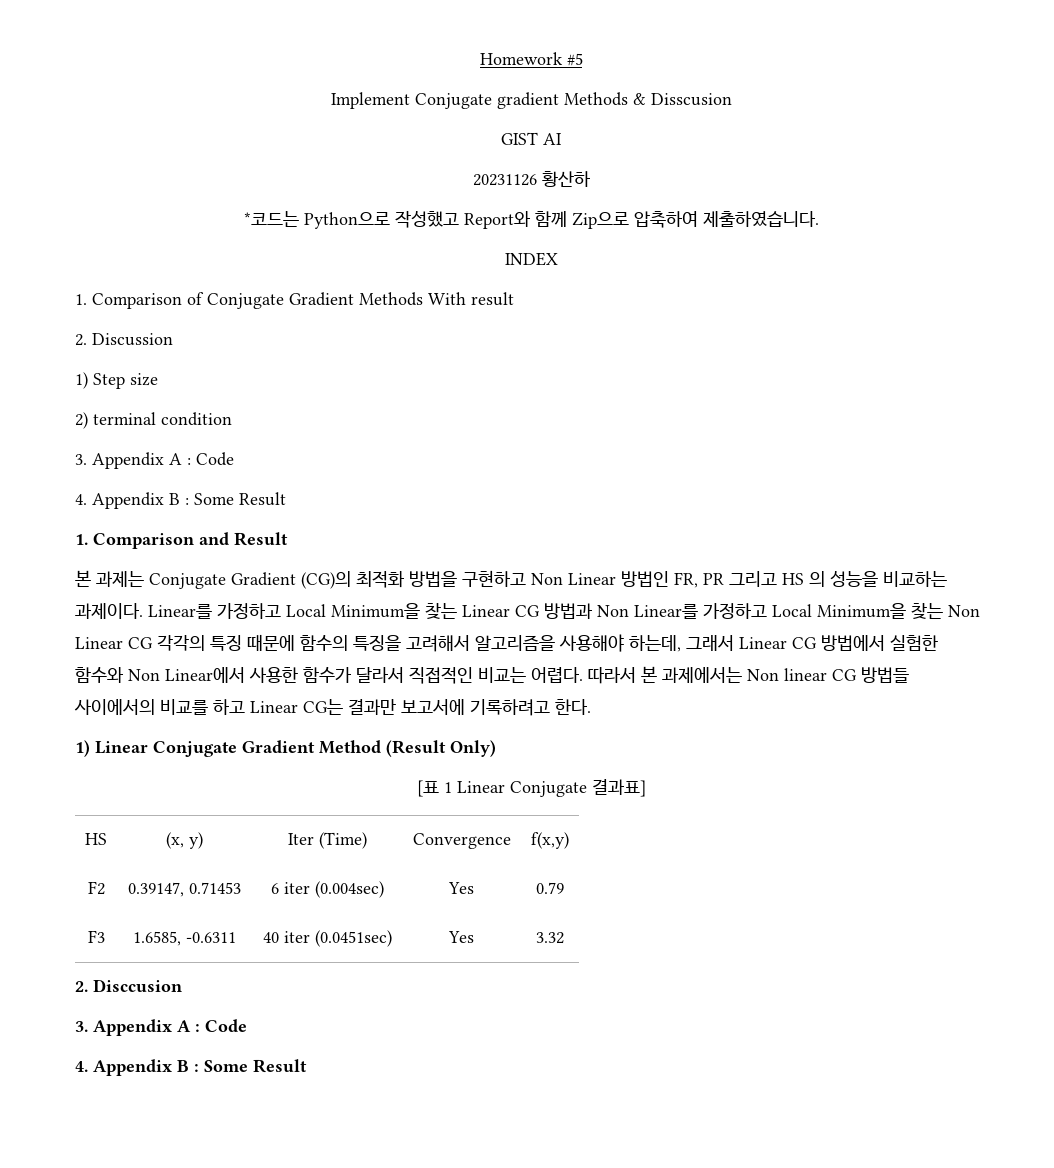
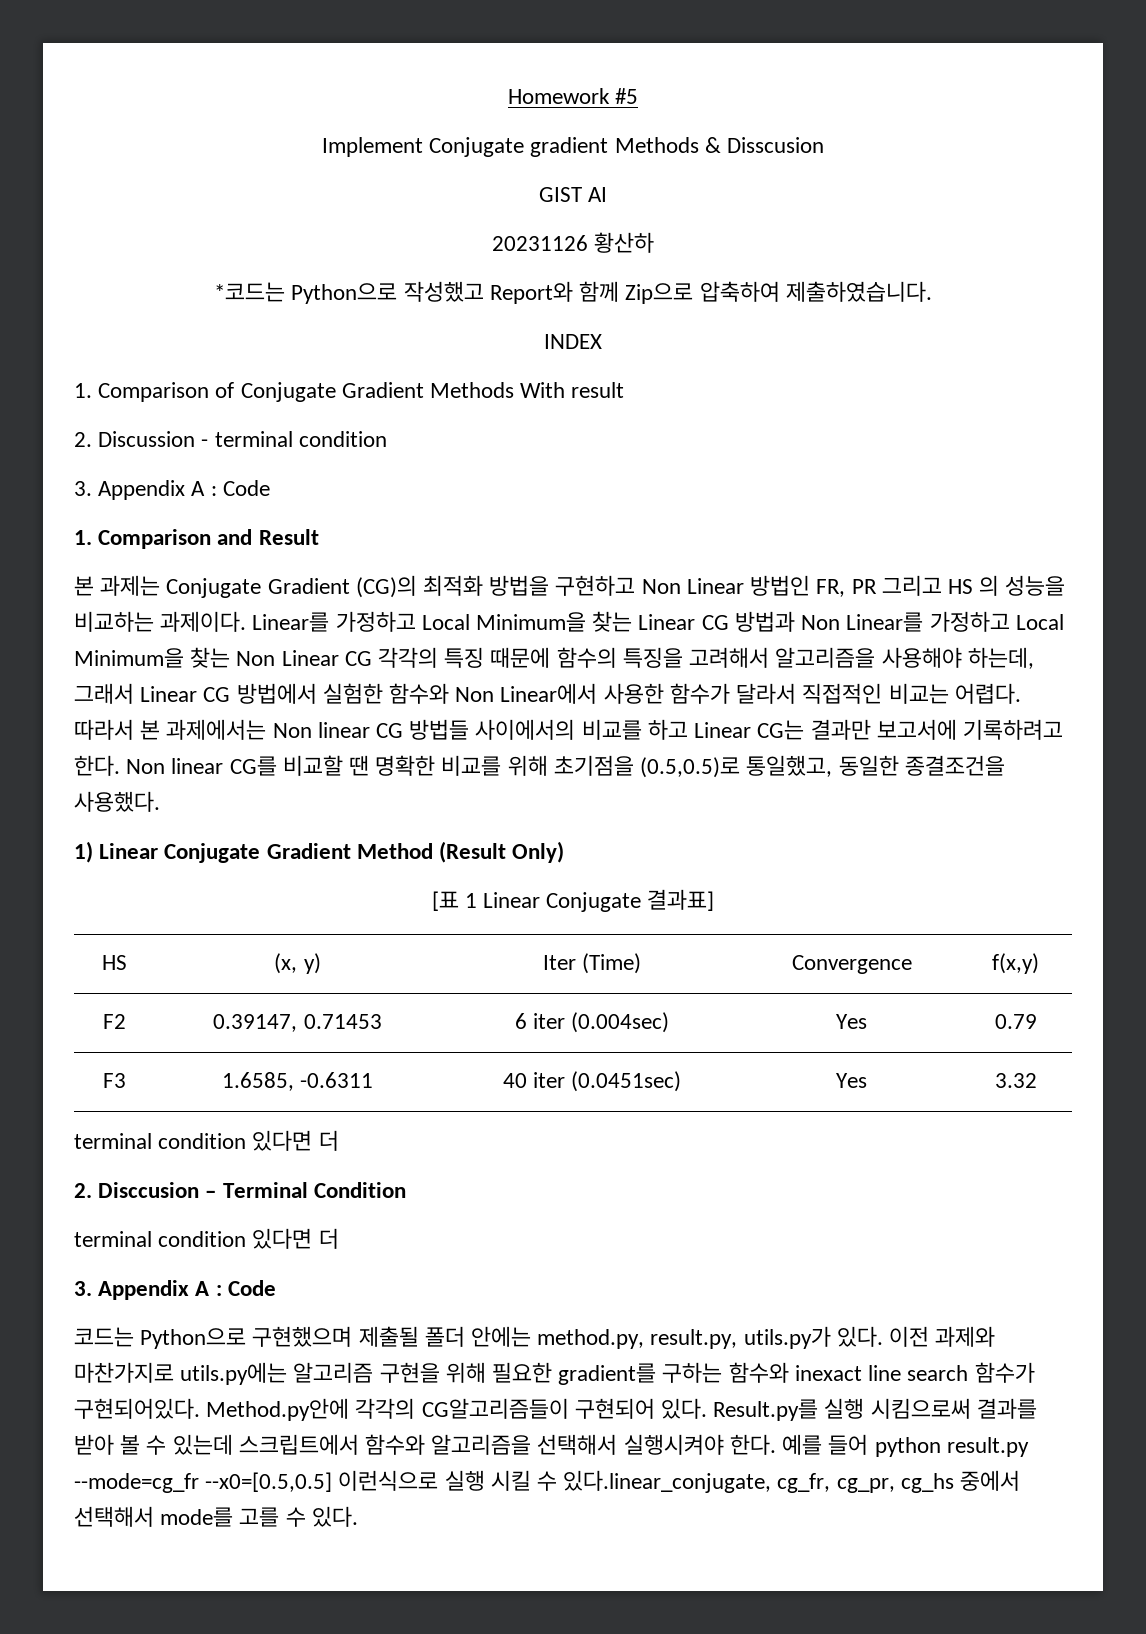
[75,372,158,389] [75,412,88,429] // 1) Step size // 2) -> [201,439,209,447] -
[75,492,286,509] // 4. Appendix B : Some Result -> (270, 488) none
(591, 707) none -> [126,755,1005,778] [74,791,160,812] Non linear CG를 비교할 땐 명확한 비교를 위해 초기점을 (0.5,0.5)로 통일했고, 동일한 종결조건을 사용했다.
[75,979,182,992] [75,1019,247,1036] [75,1059,307,1076] 2. Disccusion // 3. Appendix A : Code // 4. Appendix B : Some Result -> [74,1130,339,1151] [74,1182,406,1198] [74,1228,339,1249] [74,1280,276,1300] [74,1326,996,1349] [74,1362,1035,1385] [74,1398,1037,1421] [74,1434,1029,1457] [74,1470,1021,1493] [74,1506,358,1527] terminal condition 있다면 더 // 2. Disccusion – Terminal Condition // terminal condition 있다면 더 // 3. Appendix A : Code // 코드는 Python으로 구현했으며 제출될 폴더 안에는 method.py, result.py, utils.py가 있다. 이전 과제와 마찬가지로 utils.py에는 알고리즘 구현을 위해 필요한 gradient를 구하는 함수와 inexact line search 함수가 구현되어있다. Method.py안에 각각의 CG알고리즘들이 구현되어 있다. Result.py를 실행 시킴으로써 결과를 받아 볼 수 있는데 스크립트에서 함수와 알고리즘을 선택해서 실행시켜야 한다. 예를 들어 python result.py --mode=cg_fr --x0=[0.5,0.5] 이런식으로 실행 시킬 수 있다.linear_conjugate, cg_fr, cg_pr, cg_hs 중에서 선택해서 mode를 고를 수 있다.

